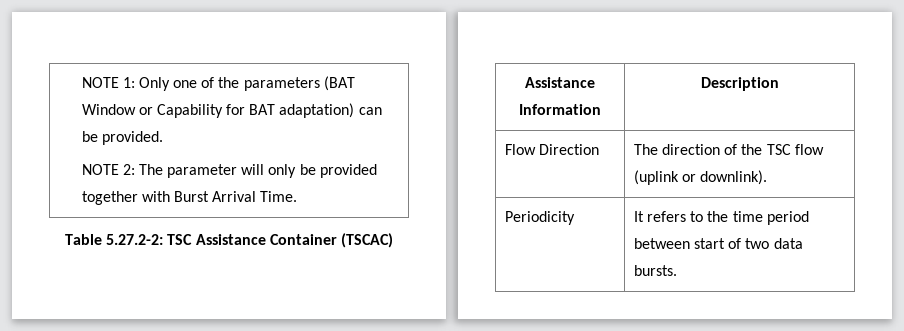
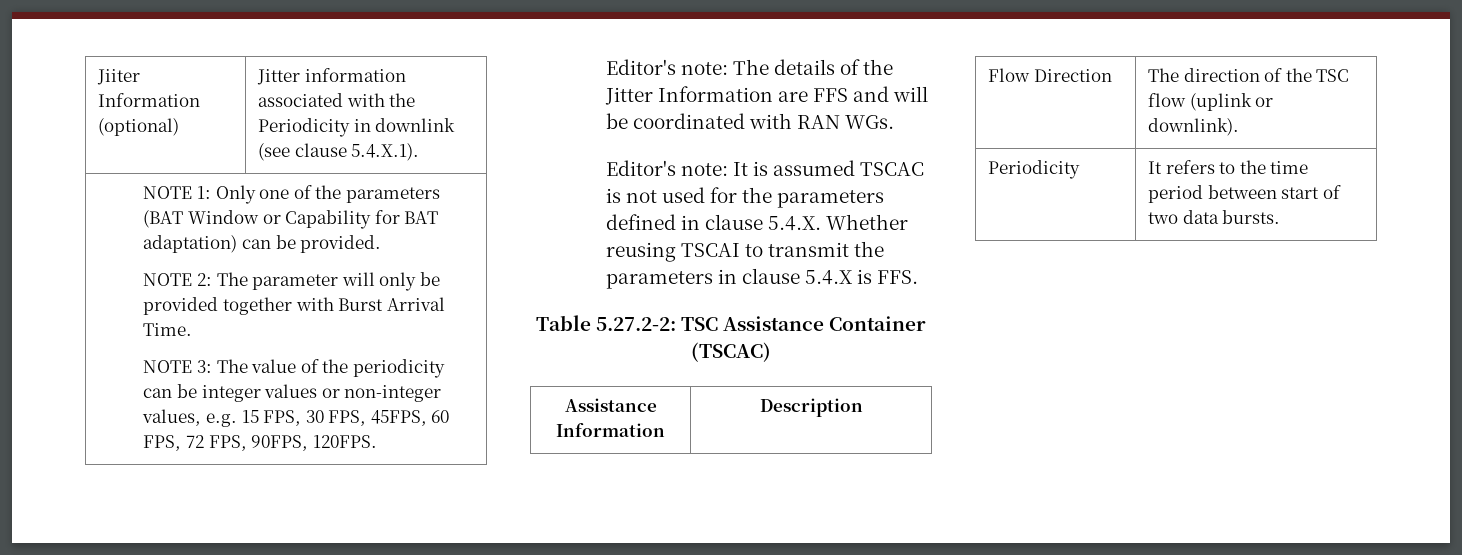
(81, 82) none -> [96,69,140,85] [97,93,200,107] [97,118,179,136] [256,68,406,85] [257,93,416,107] [257,118,456,137] [257,143,420,161] Jiiter Information (optional) | Jitter information associated with the Periodicity in downlink (see clause 5.4.X.1). //
(298, 196) none -> [143,359,445,378] [143,384,442,402] [142,409,450,427] [143,435,377,451] [605,59,894,75] [604,86,929,105] [605,113,895,129] [605,160,925,176] [605,187,885,208] [605,214,909,231] [605,241,885,262] [605,268,919,289] // NOTE 3: The value of the periodicity can be integer values or non-integer values, e.g. 15 FPS, 30 FPS, 45FPS, 60 FPS, 72 FPS, 90FPS, 120FPS. // Editor's note: The details of the Jitter Information are FFS and will be coordinated with RAN WGs. // Editor's note: It is assumed TSCAC is not used for the parameters defined in clause 5.4.X. Whether reusing TSCAI to transmit the parameters in clause 5.4.X is FFS.

